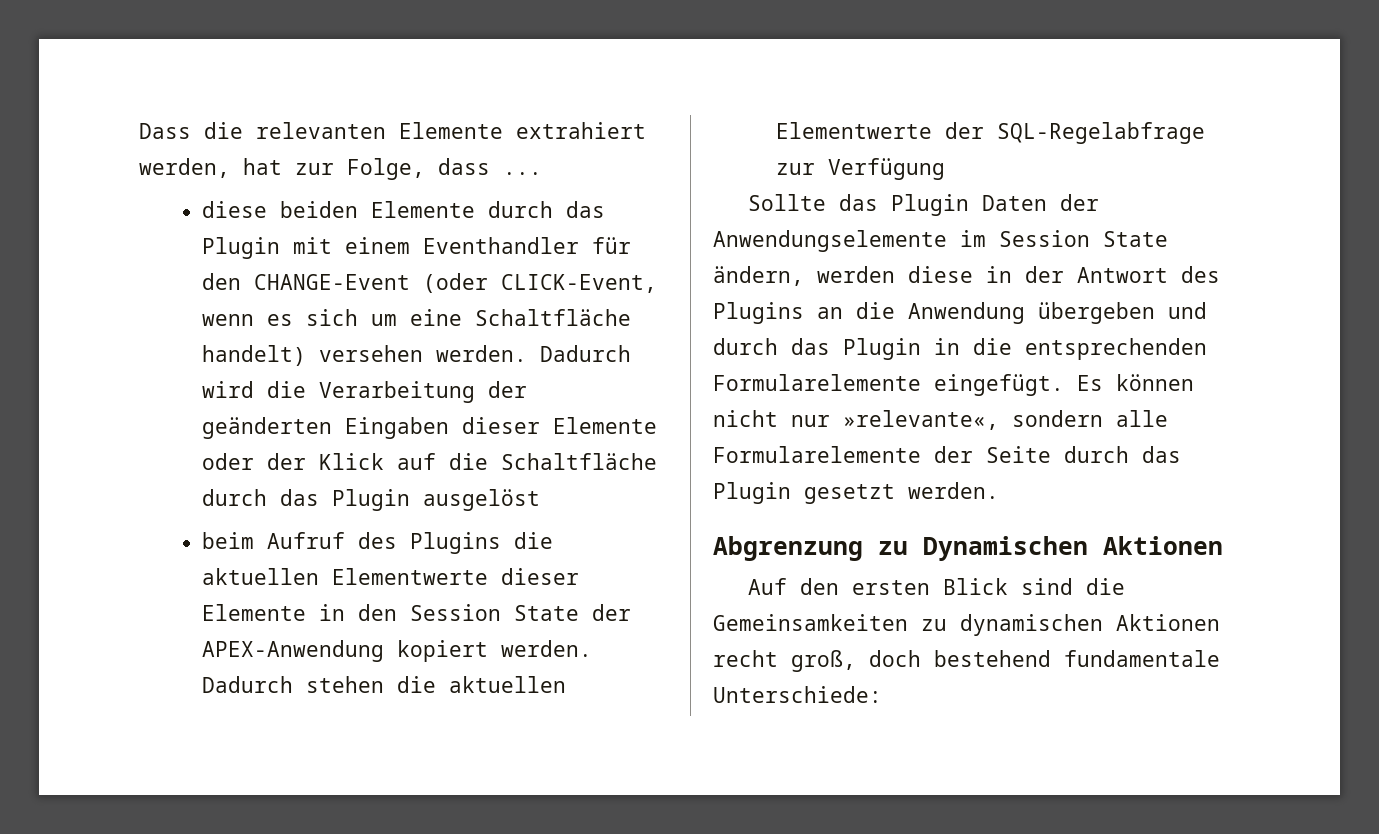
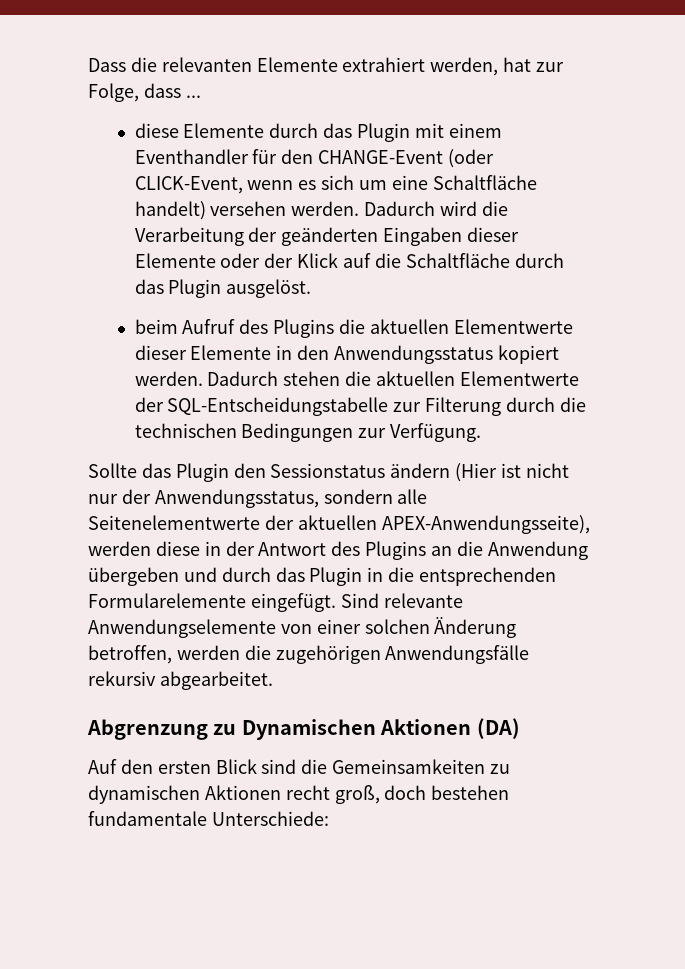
[279,201,358,218] beiden -> (179, 130) none
[422,489,540,511] ausgelöst -> [226,279,312,298] ausgelöst.
[409,604,631,621] [201,640,384,662] Session State der APEX-Anwendung -> [333,345,493,364] Anwendungsstatus
[996,122,1205,144] [775,158,945,180] [747,194,1099,216] [713,230,1168,252] [713,266,804,286] SQL-Regelabfrage zur Verfügung // Sollte das Plugin Daten der Anwendungselemente im Session State ändern, -> [167,397,586,416] [134,423,482,442] [88,463,569,482] [88,489,428,508] [88,515,590,534] SQL-Entscheidungstabelle zur Filterung durch die technischen Bedingungen zur Verfügung. // Sollte das Plugin den Sessionstatus ändern (Hier ist nicht nur der Anwendungsstatus, sondern alle Seitenelementwerte der aktuellen APEX-Anwendungsseite),
[1077,374,1194,391] [713,410,1168,430] [713,446,1181,463] [713,482,999,504] Es können nicht nur »relevante«, sondern alle Formularelemente der Seite durch das Plugin gesetzt werden. -> [340,593,463,608] [88,617,517,638] [88,645,530,664] [88,671,273,690] Sind relevante Anwendungselemente von einer solchen Änderung betroffen, werden die zugehörigen Anwendungsfälle rekursiv abgearbeitet.
(1223, 545) none -> [476,718,520,739] (DA)
[934,650,1051,667] bestehend -> [431,785,510,800] bestehen

